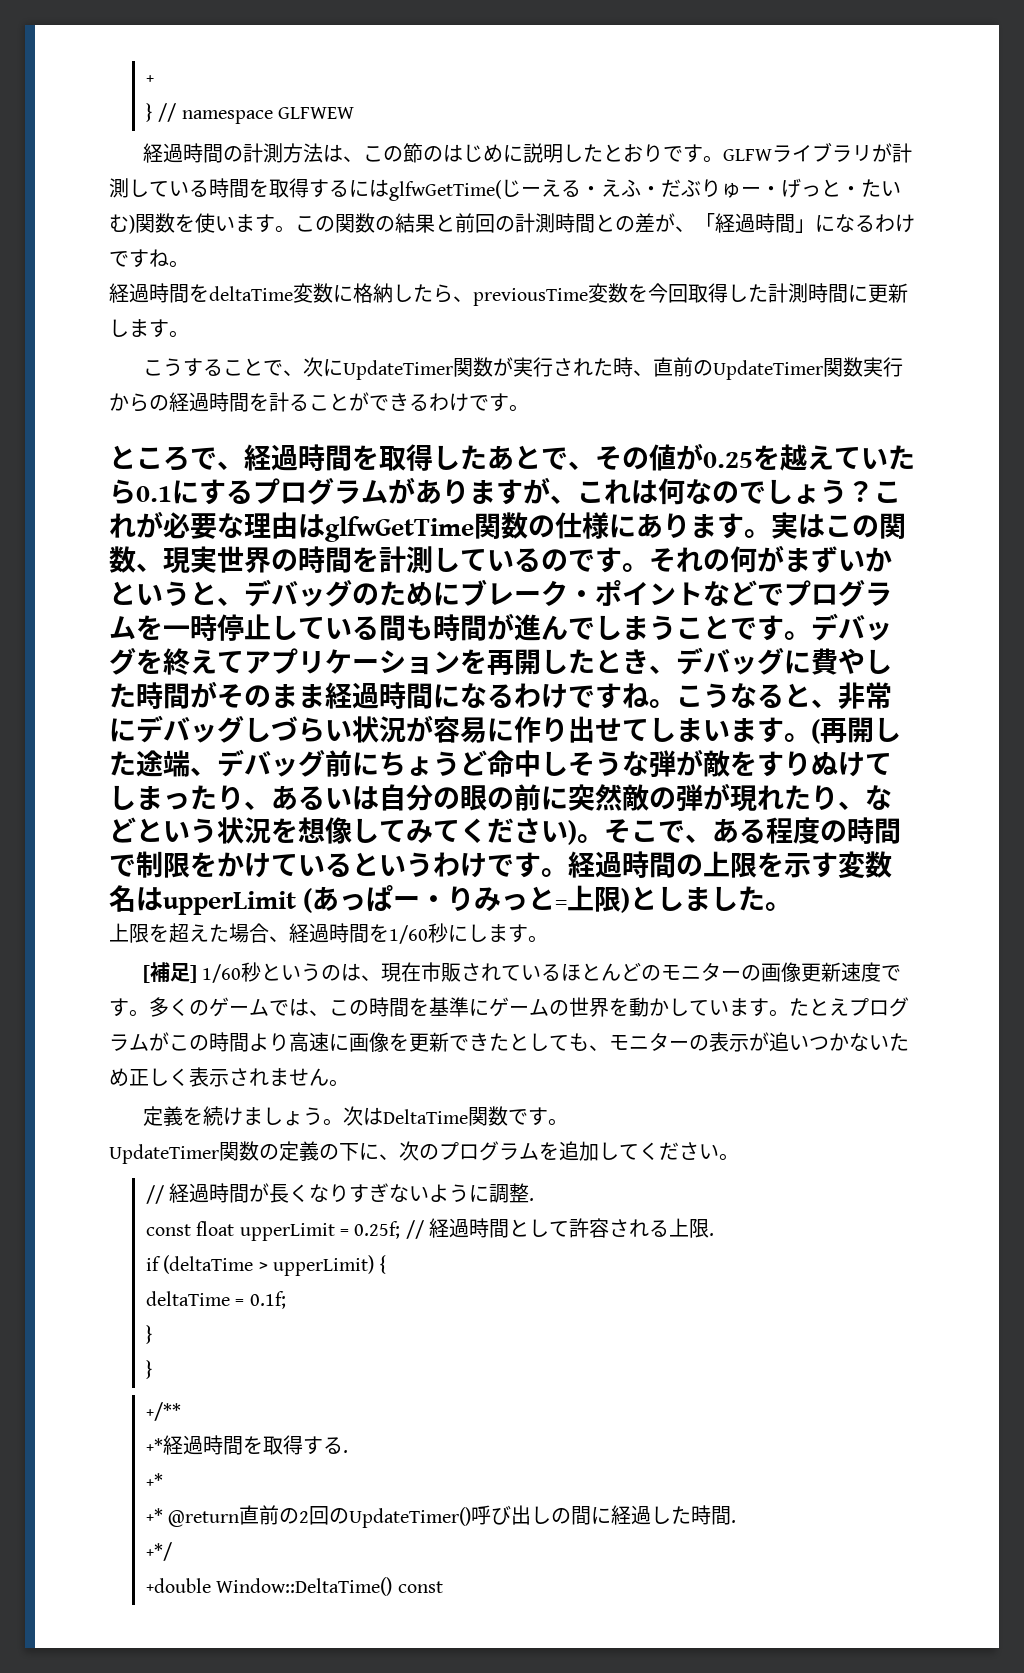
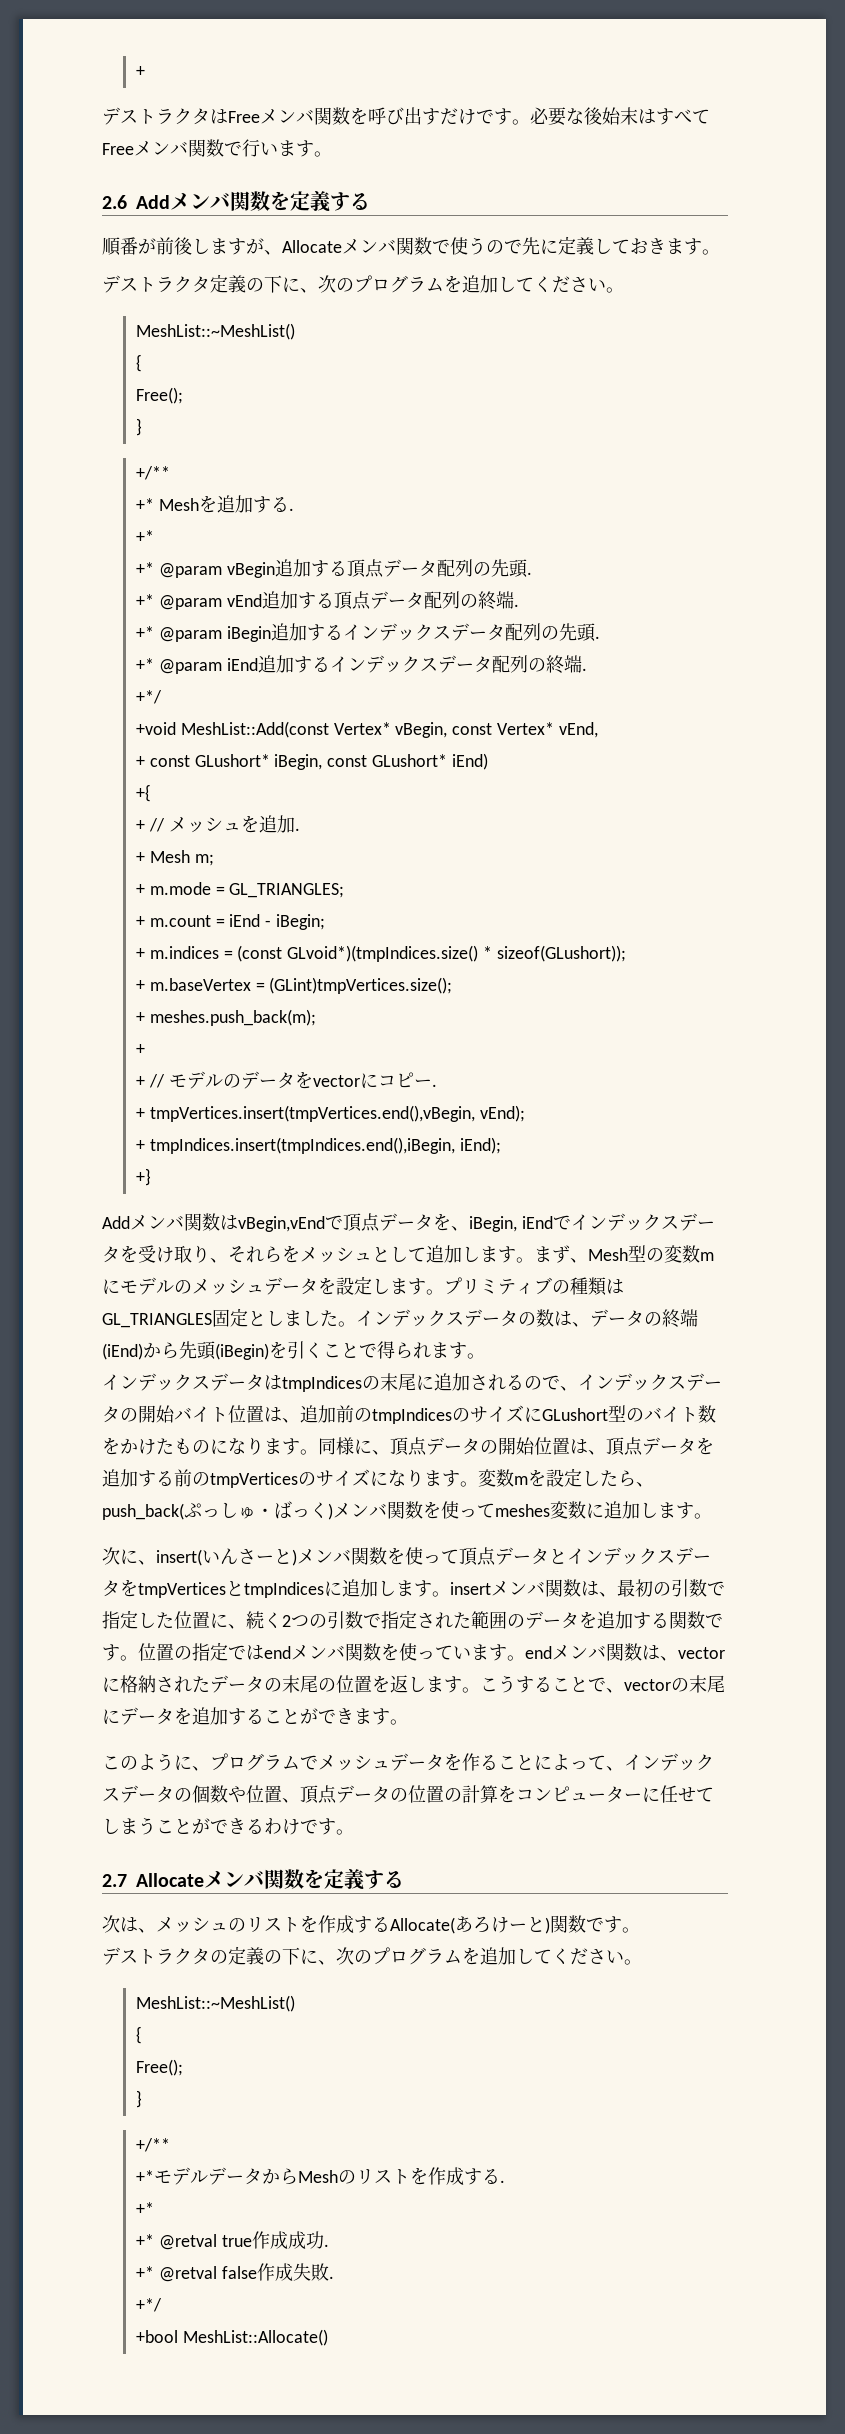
[145,75,154,84] [145,103,354,124] [142,142,912,163] [109,178,901,201] [109,213,915,234] [109,249,189,268] [109,283,908,306] [109,319,189,338] [142,357,903,380] [109,392,309,412] + // } // namespace GLFWEW // 経過時間の計測方法は、この節のはじめに説明したとおりです。GLFWライブラリが計測している時間を取得するにはglfwGetTime(じーえる・えふ・だぶりゅー・げっと・たいむ)関数を使います。この関数の結果と前回の計測時間との差が、「経過時間」になるわけですね。 // 経過時間をdeltaTime変数に格納したら、previousTime変数を今回取得した計測時間に更新します。 // こうすることで、次にUpdateTimer関数が実行された時、直前のUpdateTimer関数実行からの経過時間を計る -> [135,66,145,77] [102,107,710,126] [102,139,332,157] [102,190,370,212] [102,236,720,256] [102,274,624,293] [135,323,295,340] [135,354,142,372] [135,387,183,404] [135,418,142,436] [135,466,170,480] [135,495,294,513] [135,530,154,543] [135,559,532,578] [135,591,519,610] [135,623,600,642] [135,655,587,674] [135,690,162,704] [135,721,599,738] [135,753,489,770] [135,784,151,802] [135,815,300,833] [135,850,214,866] [135,882,345,898] [135,914,326,930] [135,945,627,962] [135,977,453,994] [135,1009,316,1026] [135,1044,145,1055] [135,1071,437,1089] [135,1105,525,1122] [135,1137,501,1154] [135,1168,151,1186] [102,1213,715,1232] [102,1245,714,1263] [102,1276,624,1296] [102,1308,698,1328] [102,1341,485,1360] [102,1373,722,1392] [102,1405,716,1424] [102,1437,714,1456] [102,1468,654,1488] [102,1501,712,1520] [102,1547,711,1566] [102,1579,725,1598] [102,1610,723,1629] [102,1642,725,1661] [102,1675,725,1693] [102,1707,408,1725] [102,1753,714,1771] [102,1785,714,1804] [102,1817,156,1835] + // デストラクタはFreeメンバ関数を呼び出すだけです。必要な後始末はすべてFreeメンバ関数で行います。 // 2.6 Addメンバ関数を定義する // 順番が前後しますが、Allocateメンバ関数で使うので先に定義しておきます。 // デストラクタ定義の下に、次のプログラムを追加してください。 // MeshList::~MeshList() // { // Free(); // } // +/** // +* Meshを追加する. // +* // +* @param vBegin追加する頂点データ配列の先頭. // +* @param vEnd追加する頂点データ配列の終端. // +* @param iBegin追加するインデックスデータ配列の先頭. // +* @param iEnd追加するインデックスデータ配列の終端. // +*/ // +void MeshList::Add(const Vertex* vBegin, const Vertex* vEnd, // + const GLushort* iBegin, const GLushort* iEnd) // +{ // + // メッシュを追加. // + Mesh m; // + m.mode = GL_TRIANGLES; // + m.count = iEnd - iBegin; // + m.indices = (const GLvoid*)(tmpIndices.size() * sizeof(GLushort)); // + m.baseVertex = (GLint)tmpVertices.size(); // + meshes.push_back(m); // + // + // モデルのデータをvectorにコピー. // + tmpVertices.insert(tmpVertices.end(),vBegin, vEnd); // + tmpIndices.insert(tmpIndices.end(),iBegin, iEnd); // +} // Addメンバ関数はvBegin,vEndで頂点データを、iBegin, iEndでインデックスデータを受け取り、それらをメッシュとして追加します。まず、Mesh型の変数mにモデルのメッシュデータを設定します。プリミティブの種類はGL_TRIANGLES固定としました。インデックスデータの数は、データの終端(iEnd)から先頭(iBegin)を引くことで得られます。 // インデックスデータはtmpIndicesの末尾に追加されるので、インデックスデータの開始バイト位置は、追加前のtmpIndicesのサイズにGLushort型のバイト数をかけたものになります。同様に、頂点データの開始位置は、頂点データを追加する前のtmpVerticesのサイズになります。変数mを設定したら、push_back(ぷっしゅ・ばっく)メンバ関数を使ってmeshes変数に追加します。 // 次に、insert(いんさーと)メンバ関数を使って頂点データとインデックスデータをtmpVerticesとtmpIndicesに追加します。insertメンバ関数は、最初の引数で指定した位置に、続く2つの引数で指定された範囲のデータを追加する関数です。位置の指定ではendメンバ関数を使っています。endメンバ関数は、vectorに格納されたデータの末尾の位置を返します。こうすることで、vectorの末尾にデータを追加することができます。 // このように、プログラムでメッシュデータを作ることによって、インデックスデータの個数や位置、頂点データの位置の計算をコンピューターに任せてしまう
[109,443,915,471] [109,477,901,505] [109,511,906,542] [109,545,892,574] [109,579,892,607] [109,613,892,641] [109,647,892,675] [109,681,892,709] [109,715,901,744] [109,749,892,778] [109,783,892,812] [109,817,901,845] [109,851,892,879] [109,885,793,915] [109,923,548,944] [142,962,902,983] [109,997,909,1017] [109,1032,909,1052] [109,1067,349,1087] [142,1106,468,1126] ところで、経過時間を取得したあとで、その値が0.25を越えていたら0.1にするプログラムがありますが、これは何なのでしょう？これが必要な理由はglfwGetTime関数の仕様にあります。実はこの関数、現実世界の時間を計測しているのです。それの何がまずいかというと、デバッグのためにブレーク・ポイントなどでプログラムを一時停止している間も時間が進んでしまうことです。デバッグを終えてアプリケーションを再開したとき、デバッグに費やした時間がそのまま経過時間になるわけですね。こうなると、非常にデバッグしづらい状況が容易に作り出せてしまいます。(再開した途端、デバッグ前にちょうど命中しそうな弾が敵をすりぬけてしまったり、あるいは自分の眼の前に突然敵の弾が現れたり、などという状況を想像してみてください)。そこで、ある程度の時間で制限をかけているというわけです。経過時間の上限を示す変数名はupperLimit (あっぱー・りみっと=上限)としました。 // 上限を超えた場合、経過時間を1/60秒にします。 // [補足] 1/60秒というのは、現在市販されているほとんどのモニターの画像更新速度です。多くのゲームでは、この時間を基準にゲームの世界を動かしています。たとえプログラムがこの時間より高速に画像を更新できたとしても、モニターの表示が追いつかないため正しく表示されません。 // 定義を続けましょう。次はDeltaTime -> [102,1868,404,1890] [102,1915,550,1934] 2.7 Allocateメンバ関数を定義する // 次は、メッシュのリストを作成するAllocate(あろけーと)
[109,1141,259,1164] UpdateTimer関数 -> [102,1947,210,1965] デストラクタ
[145,1183,535,1204] [145,1218,715,1241] [145,1255,387,1276] [145,1291,286,1309] [145,1325,153,1344] [145,1360,153,1379] [145,1402,181,1421] [145,1435,348,1455] [145,1473,163,1488] [145,1505,737,1528] [145,1542,172,1561] [145,1577,443,1596] // 経過時間が長くなりすぎないように調整. // const float upperLimit = 0.25f; // 経過時間として許容される上限. // if (deltaTime > upperLimit) { // deltaTime = 0.1f; // } // } // +/** // +*経過時間を取得する. // +* // +* @return直前の2回のUpdateTimer()呼び出しの間に経過した時間. // +*/ // +double Window::DeltaTime() const -> [135,1995,295,2012] [135,2026,142,2044] [135,2059,183,2076] [135,2090,142,2108] [135,2138,170,2152] [135,2167,505,2185] [135,2202,154,2215] [135,2231,329,2250] [135,2263,334,2282] [135,2298,162,2312] [135,2329,328,2346] MeshList::~MeshList() // { // Free(); // } // +/** // +*モデルデータからMeshのリストを作成する. // +* // +* @retval true作成成功. // +* @retval false作成失敗. // +*/ // +bool MeshList::Allocate()

